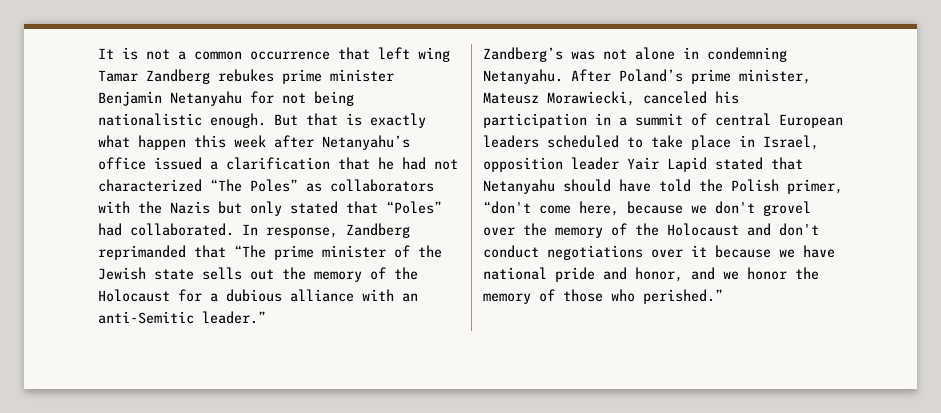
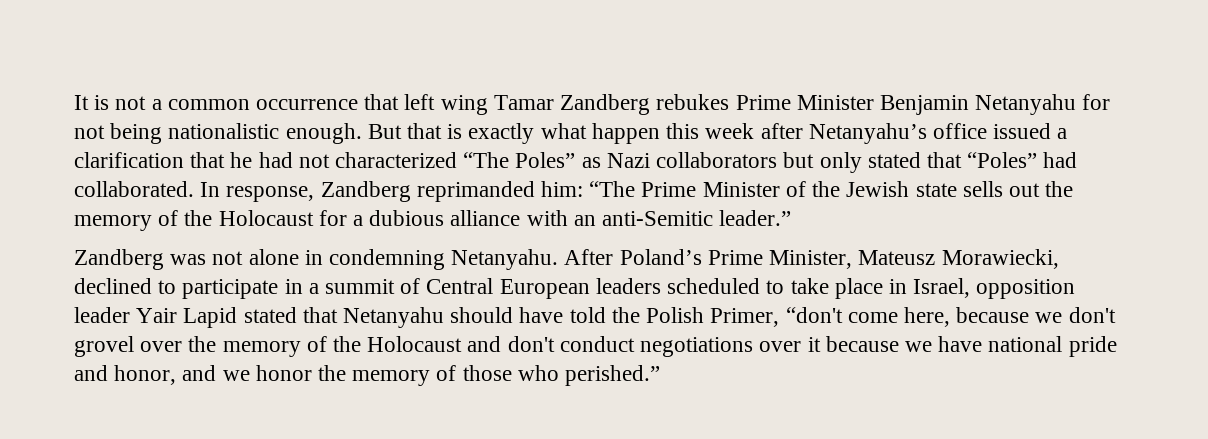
[282,69,394,84] prime minister -> [735,95,874,110] Prime Minister
[330,179,434,192] [98,201,210,214] collaborators with the Nazis -> [606,152,778,168] Nazi collaborators
[194,245,386,260] that “The prime minister -> [541,181,780,197] him: “The Prime Minister
[483,47,563,62] Zandberg’s -> [74,249,164,270] Zandberg
[691,69,811,84] [483,91,739,106] [483,113,587,128] prime minister, Mateusz Morawiecki, canceled his participation -> [707,249,1059,269] [74,278,279,299] Prime Minister, Mateusz Morawiecki, declined to participate
[715,113,771,126] central -> [426,278,494,294] Central
[787,179,843,194] primer, -> [710,308,780,327] Primer,

